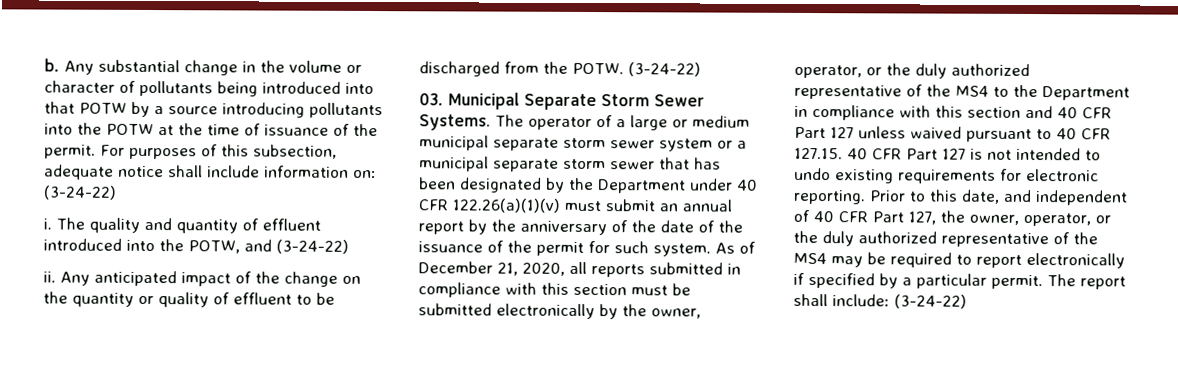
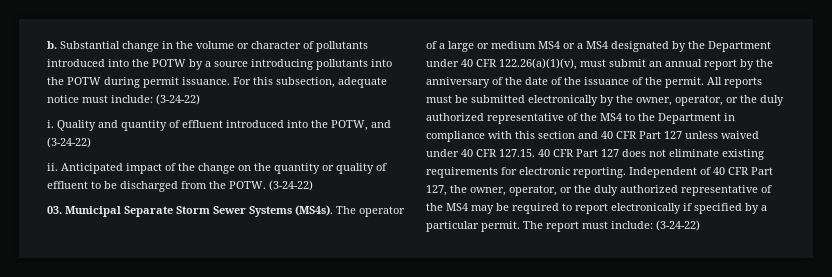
[64,59,180,75] Any substantial -> [60,41,120,49] Substantial
[217,81,374,97] [44,101,75,114] being introduced into that -> [47,59,149,67] introduced into the
[158,123,378,137] [44,144,337,160] [44,164,377,180] at the time of issuance of the permit. For purposes of this subsection, adequate notice shall include information on: -> [104,77,387,88] [47,95,153,103] during permit issuance. For this subsection, adequate notice must include:
[56,217,140,233] The quality -> [57,120,96,131] Quality
[60,270,177,287] Any anticipated -> [61,163,123,174] Anticipated
[419,114,491,131] Systems. -> [249,205,333,217] Systems (MS4s).
[419,135,747,152] [419,156,721,172] [419,177,456,190] municipal separate storm sewer system or a municipal separate storm sewer that has been -> [538,41,608,49] MS4 or a MS4
[452,198,560,213] 122.26(a)(1)(v) -> [499,58,577,70] 122.26(a)(1)(v),
[536,240,756,257] [418,261,741,278] [418,282,627,298] permit for such system. As of December 21, 2020, all reports submitted in compliance with this section -> [665,77,762,88] permit. All reports
[966,128,1052,143] pursuant to -> [426,149,459,157] under
[970,147,1101,161] [794,167,831,181] is not intended to undo -> [622,149,719,157] does not eliminate
[869,189,1128,206] Prior to this date, and independent -> [629,167,697,178] Independent
[793,293,828,307] shall -> [582,221,608,229] must

